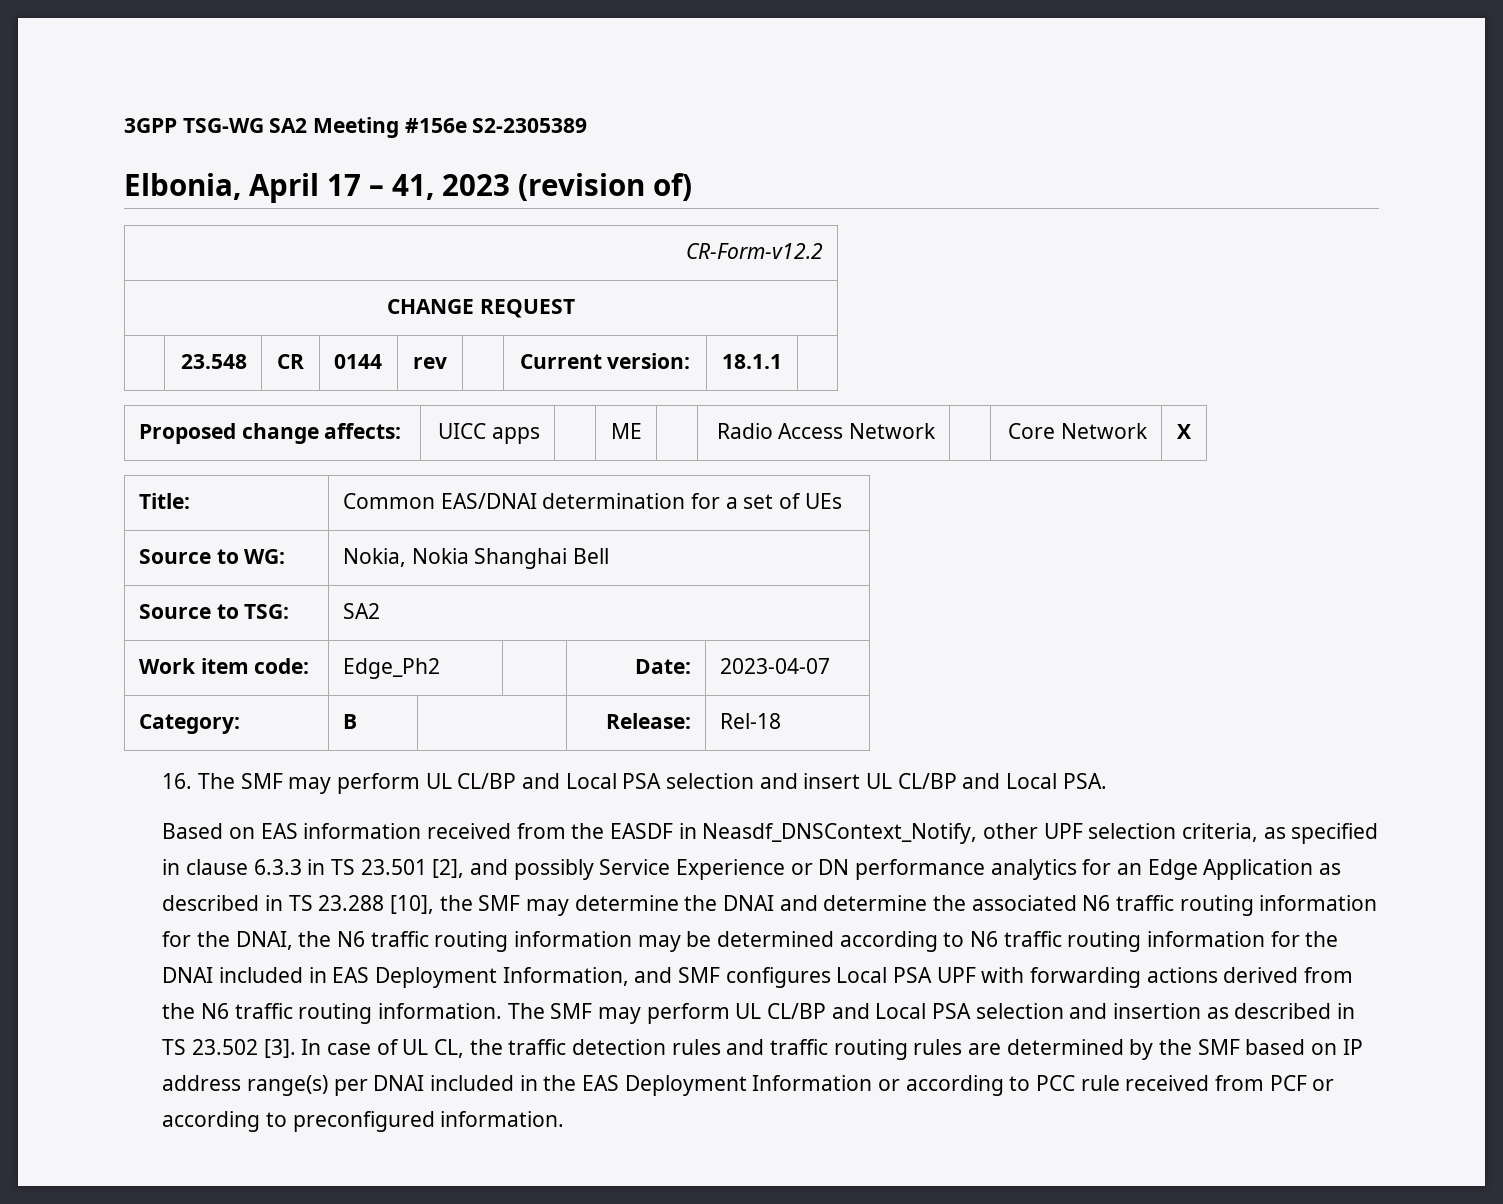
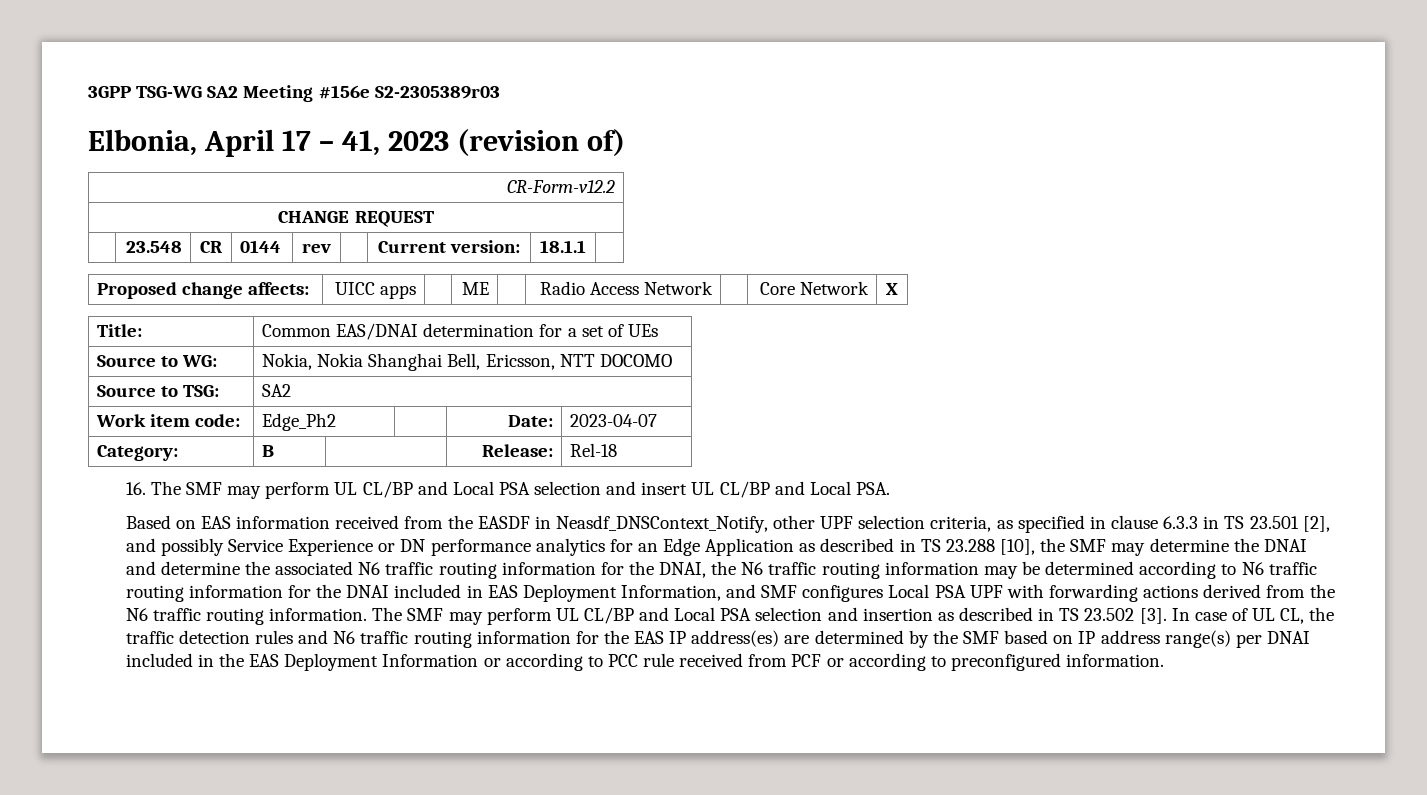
[472,118,588,133] S2-2305389 -> [374,86,500,99] S2-2305389r03
[572,548,609,564] Bell -> [447,353,672,370] Bell, Ericsson, NTT DOCOMO
[770,1039,963,1060] traffic routing rules -> [333,630,780,648] N6 traffic routing information for the EAS IP address(es)

